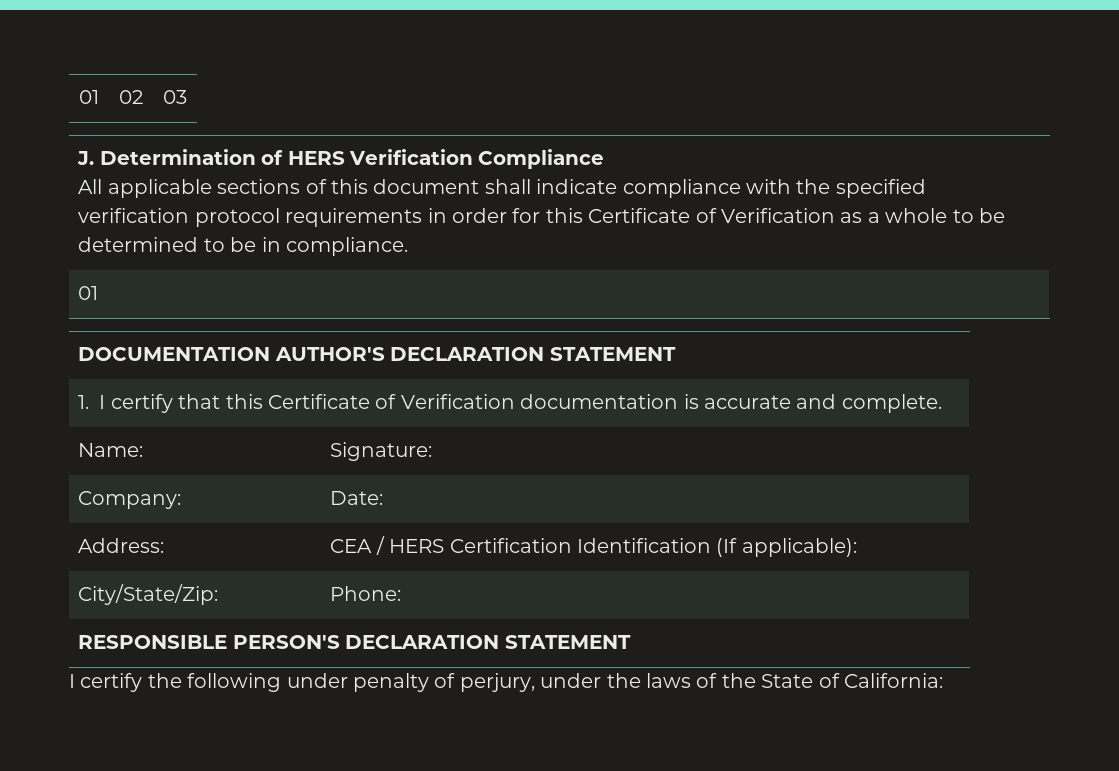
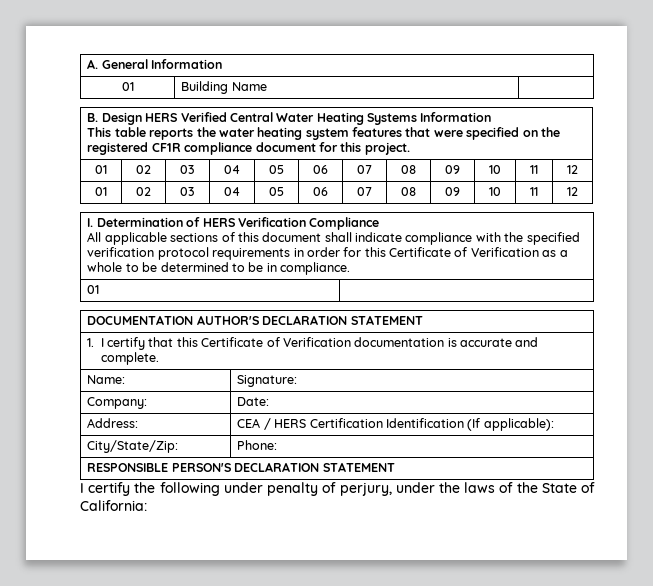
[79,90,99,104] [118,90,143,104] [162,90,187,104] [77,151,95,165] 01 | 02 | 03 // J. -> [87,59,223,69] [121,82,134,91] [181,81,267,94] [87,112,492,125] [87,127,560,140] [87,142,410,155] [95,165,107,174] [136,165,151,174] [180,165,195,174] [224,165,240,174] [269,165,284,174] [313,165,328,174] [357,165,372,174] [401,165,416,174] [445,165,460,174] [489,165,501,174] [530,165,538,174] [567,165,578,174] [95,187,107,196] [136,187,151,196] [180,187,195,196] [224,187,240,196] [269,187,284,196] [313,187,328,196] [357,187,372,196] [401,187,416,196] [445,187,460,196] [489,187,501,196] [530,187,538,196] [567,187,578,196] [87,218,94,227] A. General Information // 01 | Building Name | // B. Design HERS Verified Central Water Heating Systems Information // This table reports the water heating system features that were specified on the registered CF1R compliance document for this project. // 01 | 02 | 03 | 04 | 05 | 06 | 07 | 08 | 09 | 10 | 11 | 12 // 01 | 02 | 03 | 04 | 05 | 06 | 07 | 08 | 09 | 10 | 11 | 12 // I.

